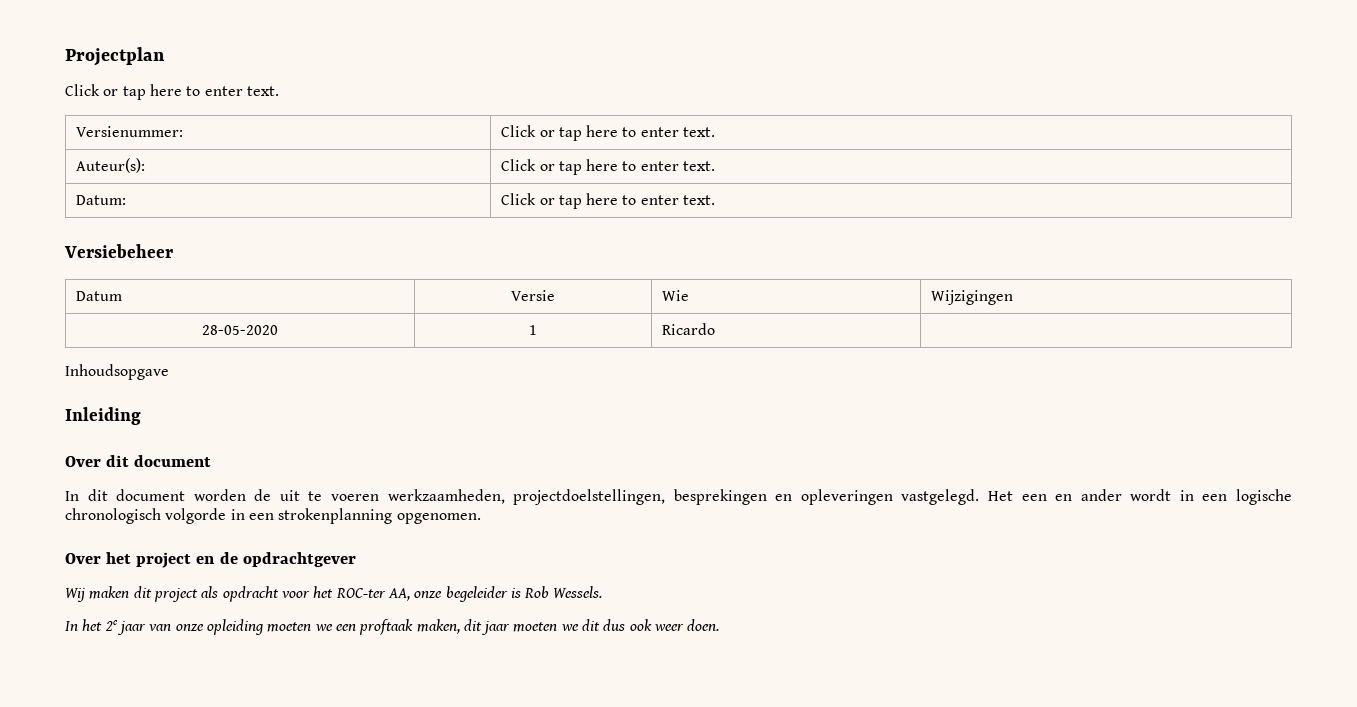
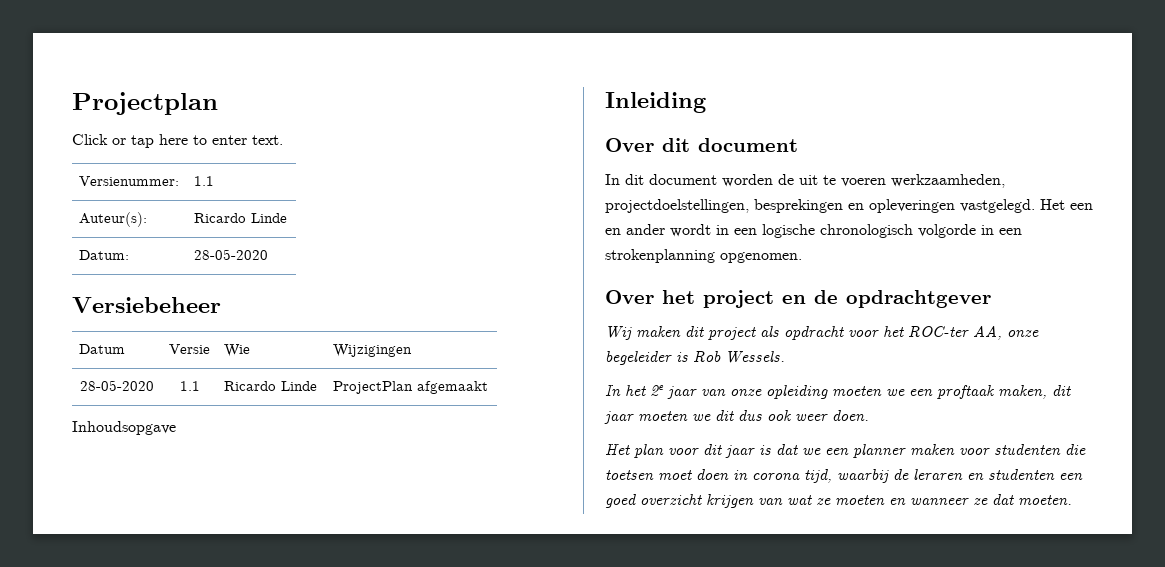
[501,125,716,141] [76,158,146,173] [501,159,716,175] [76,195,127,205] [501,193,716,209] Click or tap here to enter text. // Auteur(s): | Click or tap here to enter text. // Datum: | Click or tap here to enter text. -> [194,176,215,186] [79,212,148,227] [194,213,288,223] [79,250,130,260] [194,249,269,260] 1.1 // Auteur(s): | Ricardo Linde // Datum: | 28-05-2020
[529,325,537,335] [662,323,716,335] 1 | Ricardo | -> [179,381,200,391] [224,381,318,391] [333,381,489,394] 1.1 | Ricardo Linde | ProjectPlan afgemaakt
(720, 625) none -> [605,444,1086,458] [605,469,1083,483] [605,494,1072,508] // Het plan voor dit jaar is dat we een planner maken voor studenten die toetsen moet doen in corona tijd, waarbij de leraren en studenten een goed overzicht krijgen van wat ze moeten en wanneer ze dat moeten.

